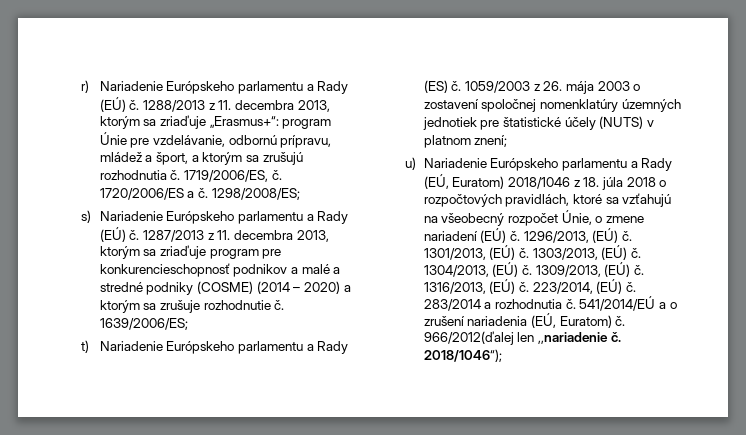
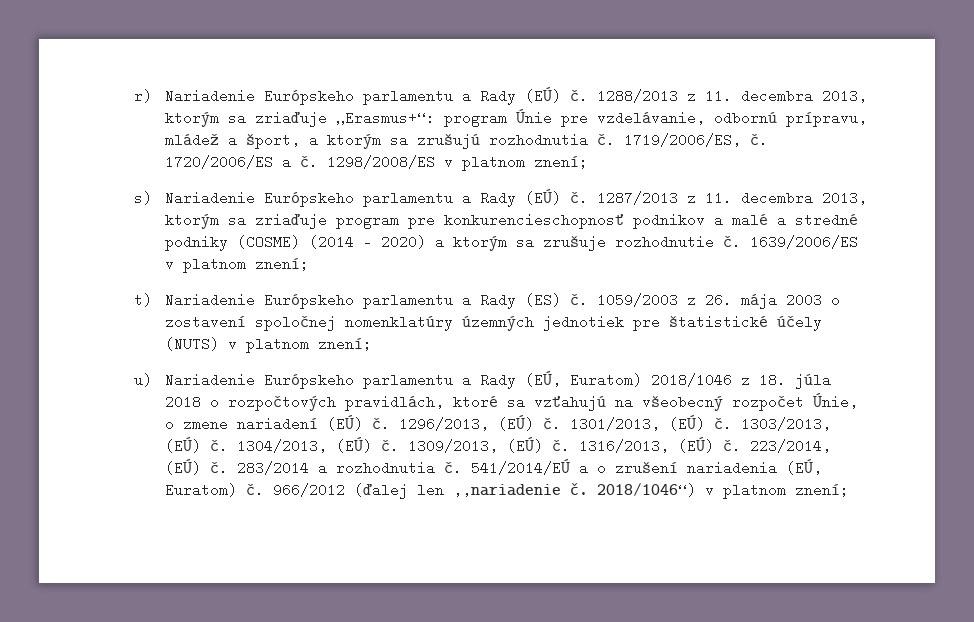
[211,188,300,200] 1298/2008/ES; -> [326,155,588,171] 1298/2008/ES v platnom znení;
[99,318,188,330] 1639/2006/ES; -> [749,235,858,249] [164,257,309,273] 1639/2006/ES v platnom znení;
[423,331,514,345] 966/2012(ďalej -> [272,483,408,499] 966/2012 (ďalej
[423,349,502,362] 2018/1046“); -> [596,483,849,499] 2018/1046“) v platnom znení;

